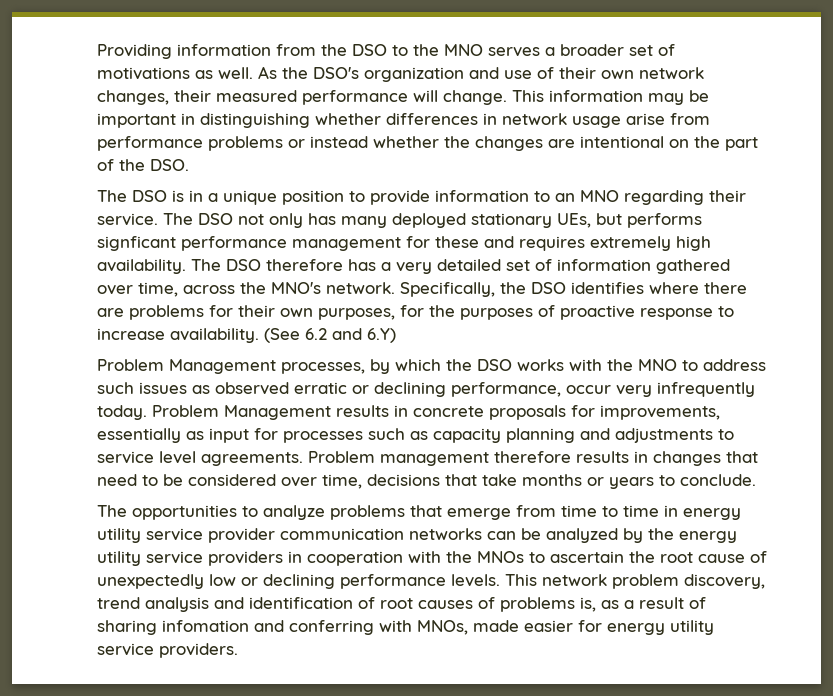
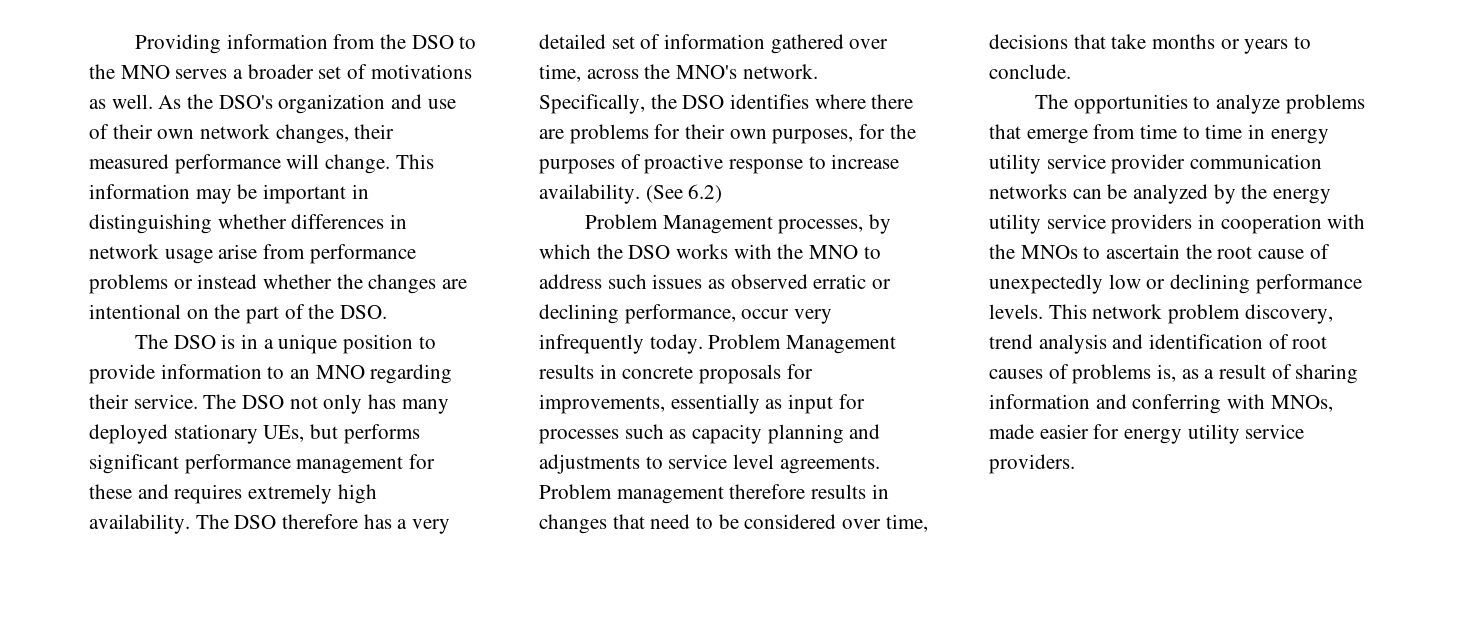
[97,236,176,251] signficant -> [89,454,179,474] significant
[305,328,396,343] 6.2 and 6.Y) -> [688,184,723,203] 6.2)
[162,620,249,632] infomation -> [989,394,1090,409] information

